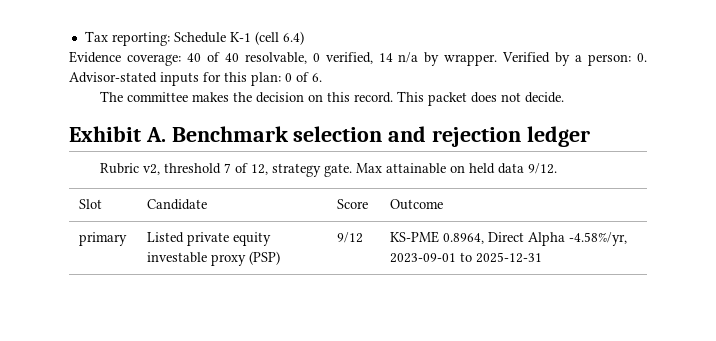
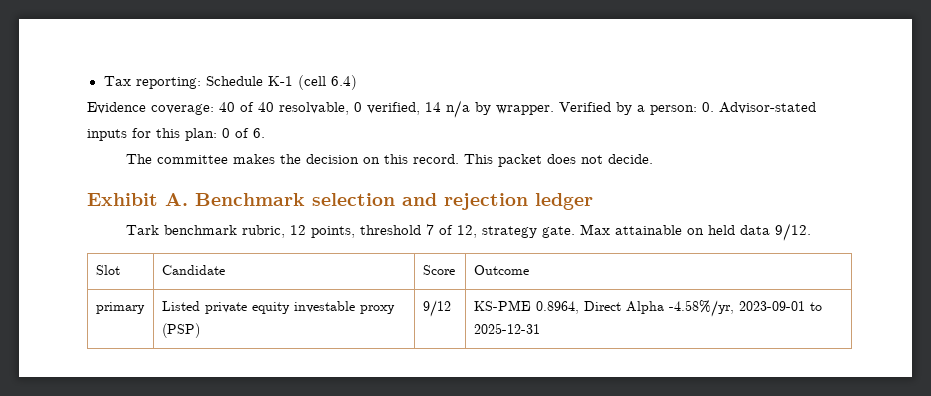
[100,163,161,175] Rubric v2, -> [125,225,355,238] Tark benchmark rubric, 12 points,

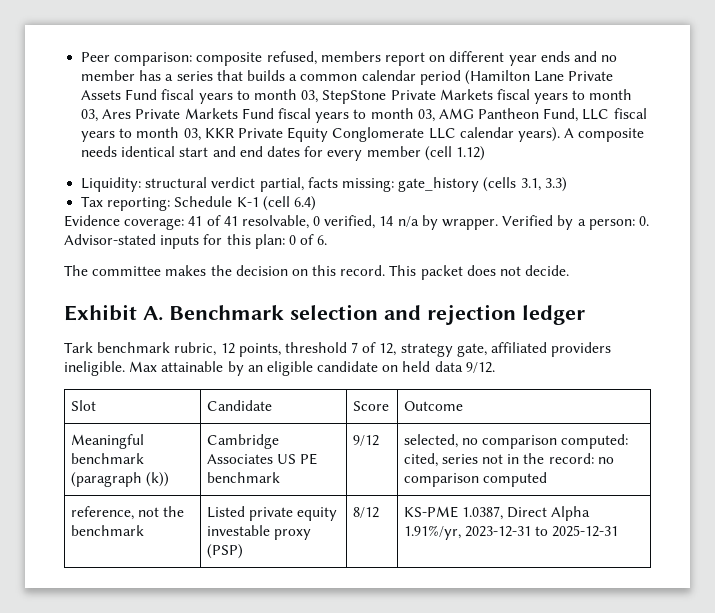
(103, 81) none -> [81,51,618,66] [81,70,614,85] [81,89,633,104] [81,108,647,123] [81,127,645,142] [81,146,485,161] [81,177,567,192] Peer comparison: composite refused, members report on different year ends and no member has a series that builds a common calendar period (Hamilton Lane Private Assets Fund fiscal years to month 03, StepStone Private Markets fiscal years to month 03, Ares Private Markets Fund fiscal years to month 03, AMG Pantheon Fund, LLC fiscal years to month 03, KKR Private Equity Conglomerate LLC calendar years). A composite needs identical start and end dates for every member (cell 1.12) // Liquidity: structural verdict partial, facts missing: gate_history (cells 3.1, 3.3) //
[219,102,274,112] 40 of 40 -> [188,215,238,226] 41 of 41
[541,224,682,238] gate. Max attainable -> [456,342,612,357] [64,361,379,376] gate, affiliated providers ineligible. Max attainable by an eligible candidate
[95,302,145,314] primary -> [70,434,144,449] [70,453,144,464] [70,472,169,487] [206,434,279,449] [206,453,318,465] [206,472,280,483] [352,435,379,446] [403,434,629,449] [403,453,614,467] [403,472,547,487] [70,506,185,520] [70,525,144,536] Meaningful benchmark (paragraph (k)) | Cambridge Associates US PE benchmark | 9/12 | selected, no comparison computed: cited, series not in the record: no comparison computed // reference, not the benchmark
[422,300,451,317] 9/12 -> [352,507,379,518] 8/12
[535,301,579,314] 0.8964, -> [461,506,503,520] 1.0387,
[668,300,805,317] -4.58%/yr, 2023-09-01 -> [403,525,531,540] 1.91%/yr, 2023-12-31

